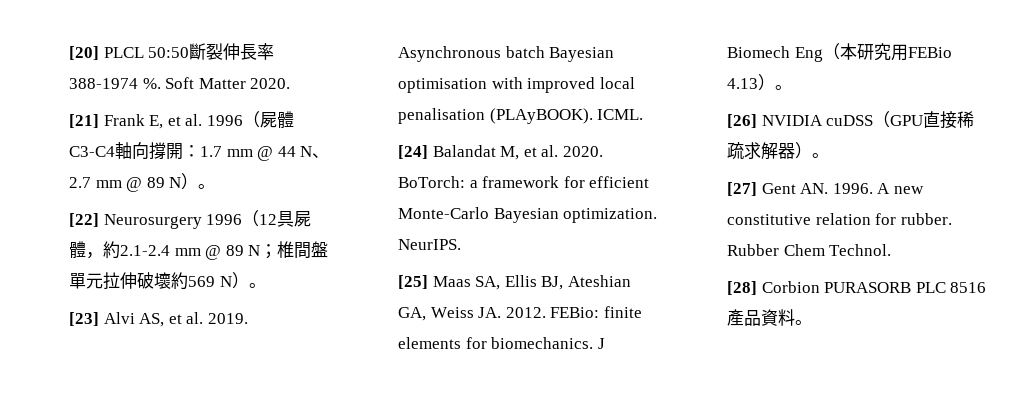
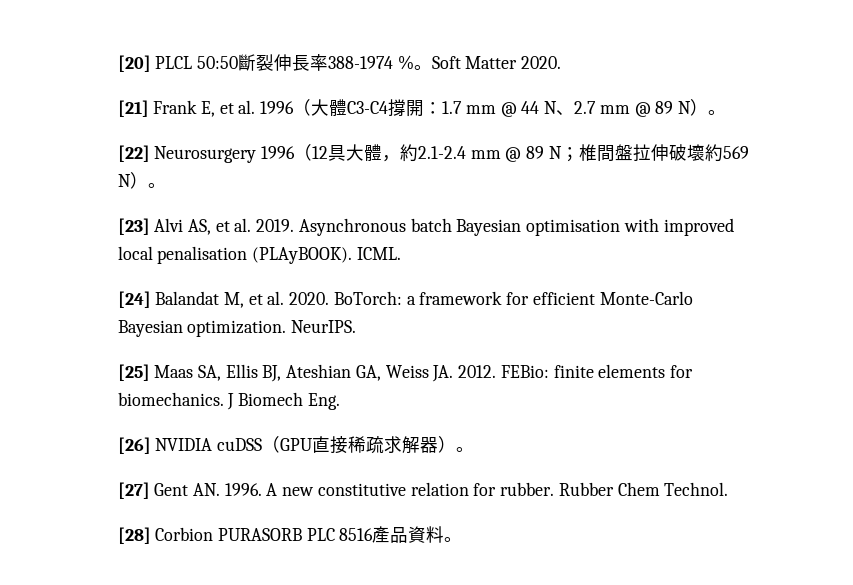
[142,78,161,89] %. -> [397,55,432,70] %。
[259,111,294,128] [68,142,149,159] 屍體C3-C4軸向 -> [311,99,389,116] 大體C3-C4
[294,211,312,227] 屍 -> [345,144,364,161] 大
[68,273,103,289] 單元 -> (633, 152) none
[794,43,952,62] [726,74,792,91] Eng（本研究用FEBio 4.13）。 -> [307,393,340,410] Eng.

